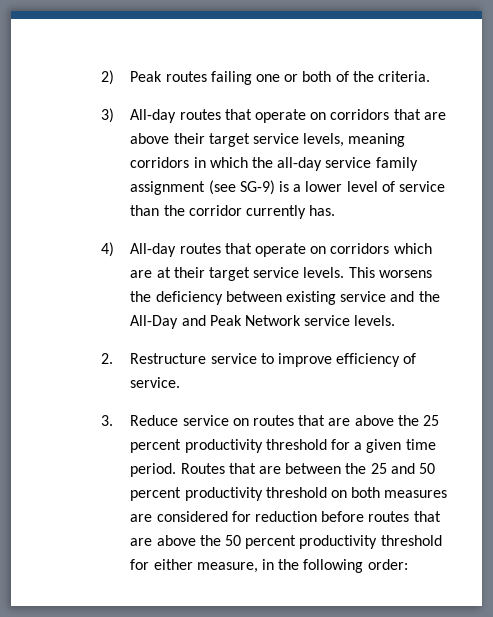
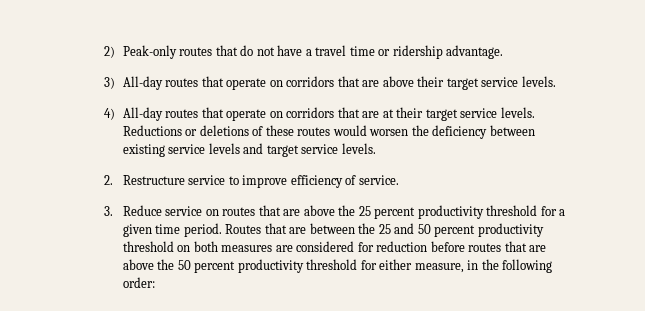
[130,71,430,85] Peak routes failing one or both of the criteria. -> [122,45,504,59] Peak-only routes that do not have a travel time or ridership advantage.
[303,133,406,147] [130,157,418,171] [130,180,445,195] [130,205,336,219] levels, meaning corridors in which the all-day service family assignment (see SG-9) is a lower level of service than the corridor currently has. -> [521,76,556,87] levels.
[393,243,432,254] which -> [337,107,360,118] that
[348,267,432,278] This worsens -> [122,125,409,136] Reductions or deletions of these routes would worsen
[390,291,440,302] [130,315,301,329] and the All-Day and Peak Network -> [208,143,299,157] levels and target

